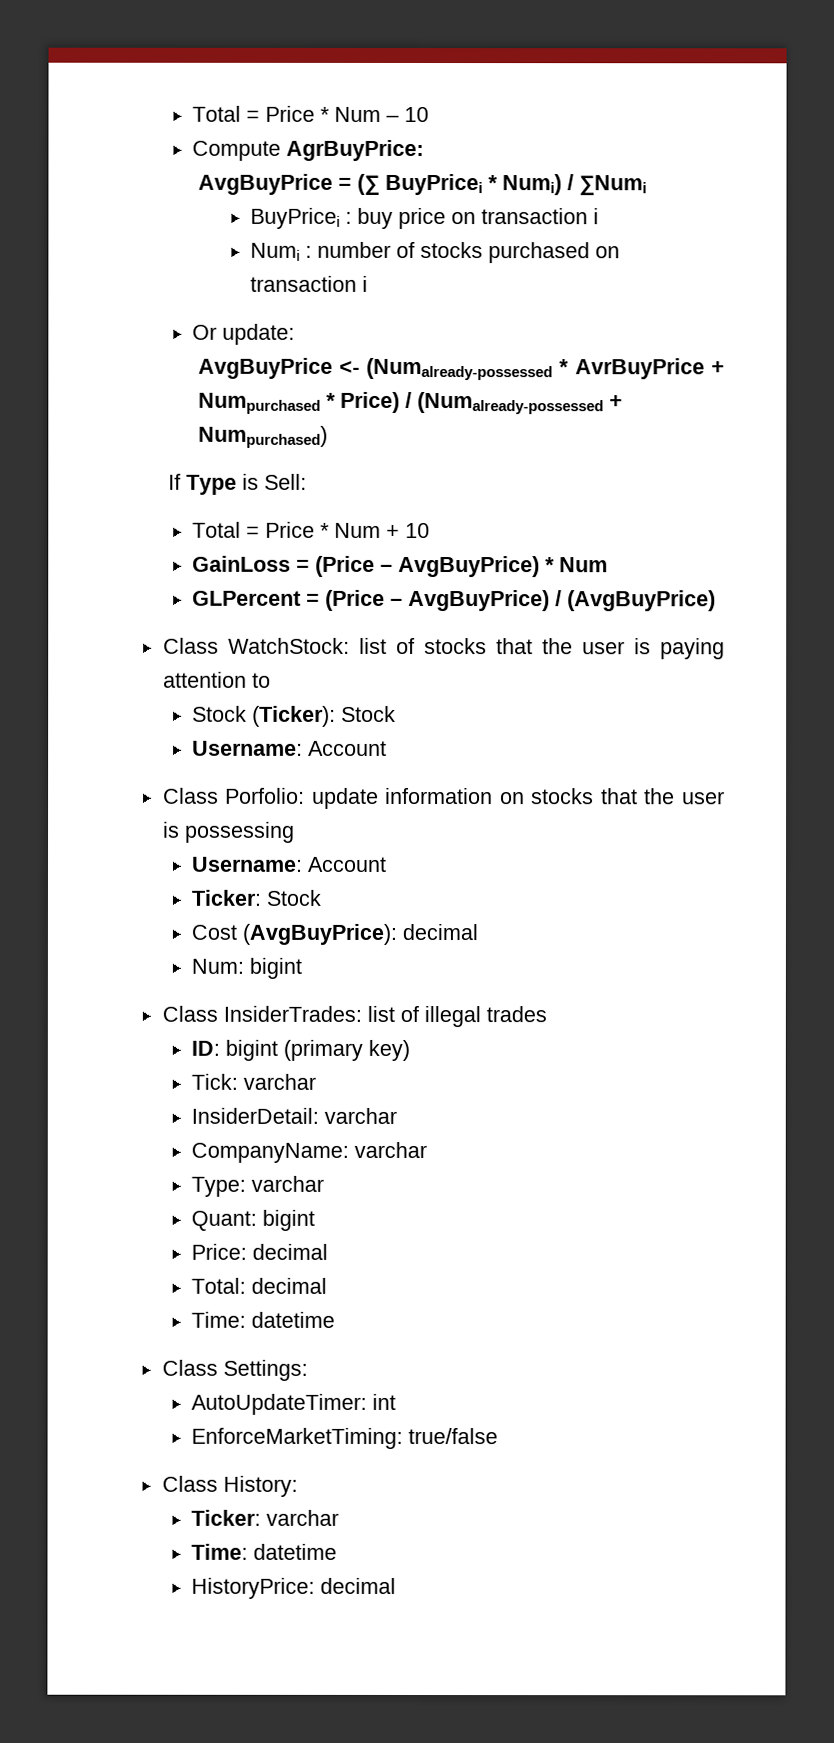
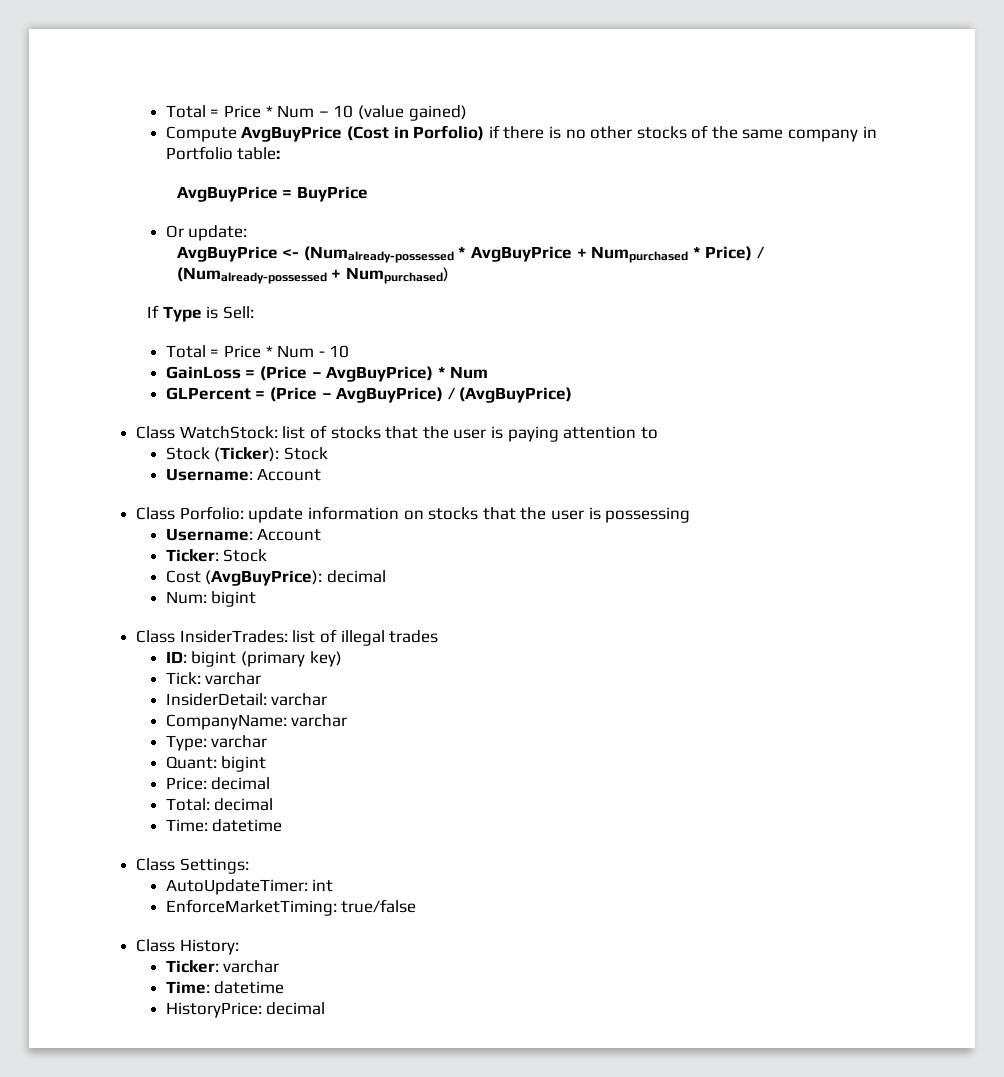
[191,105,429,123] Total = Price * Num – 10 -> [165,105,467,121] Total = Price * Num – 10 (value gained)
[285,139,424,162] [197,173,647,196] [250,207,600,230] [250,241,621,264] [250,275,369,292] AgrBuyPrice: // AvgBuyPrice = (∑ BuyPricei * Numi) / ∑Numi // BuyPricei : buy price on transaction i // Numi : number of stocks purchased on transaction i -> [241,125,877,142] [165,146,281,160] [176,186,368,202] AvgBuyPrice (Cost in Porfolio) if there is no other stocks of the same company in Portfolio table: // AvgBuyPrice = BuyPrice
[574,358,705,380] AvrBuyPrice -> [471,246,573,262] AvgBuyPrice
[385,524,400,538] + -> [318,351,325,357] -

